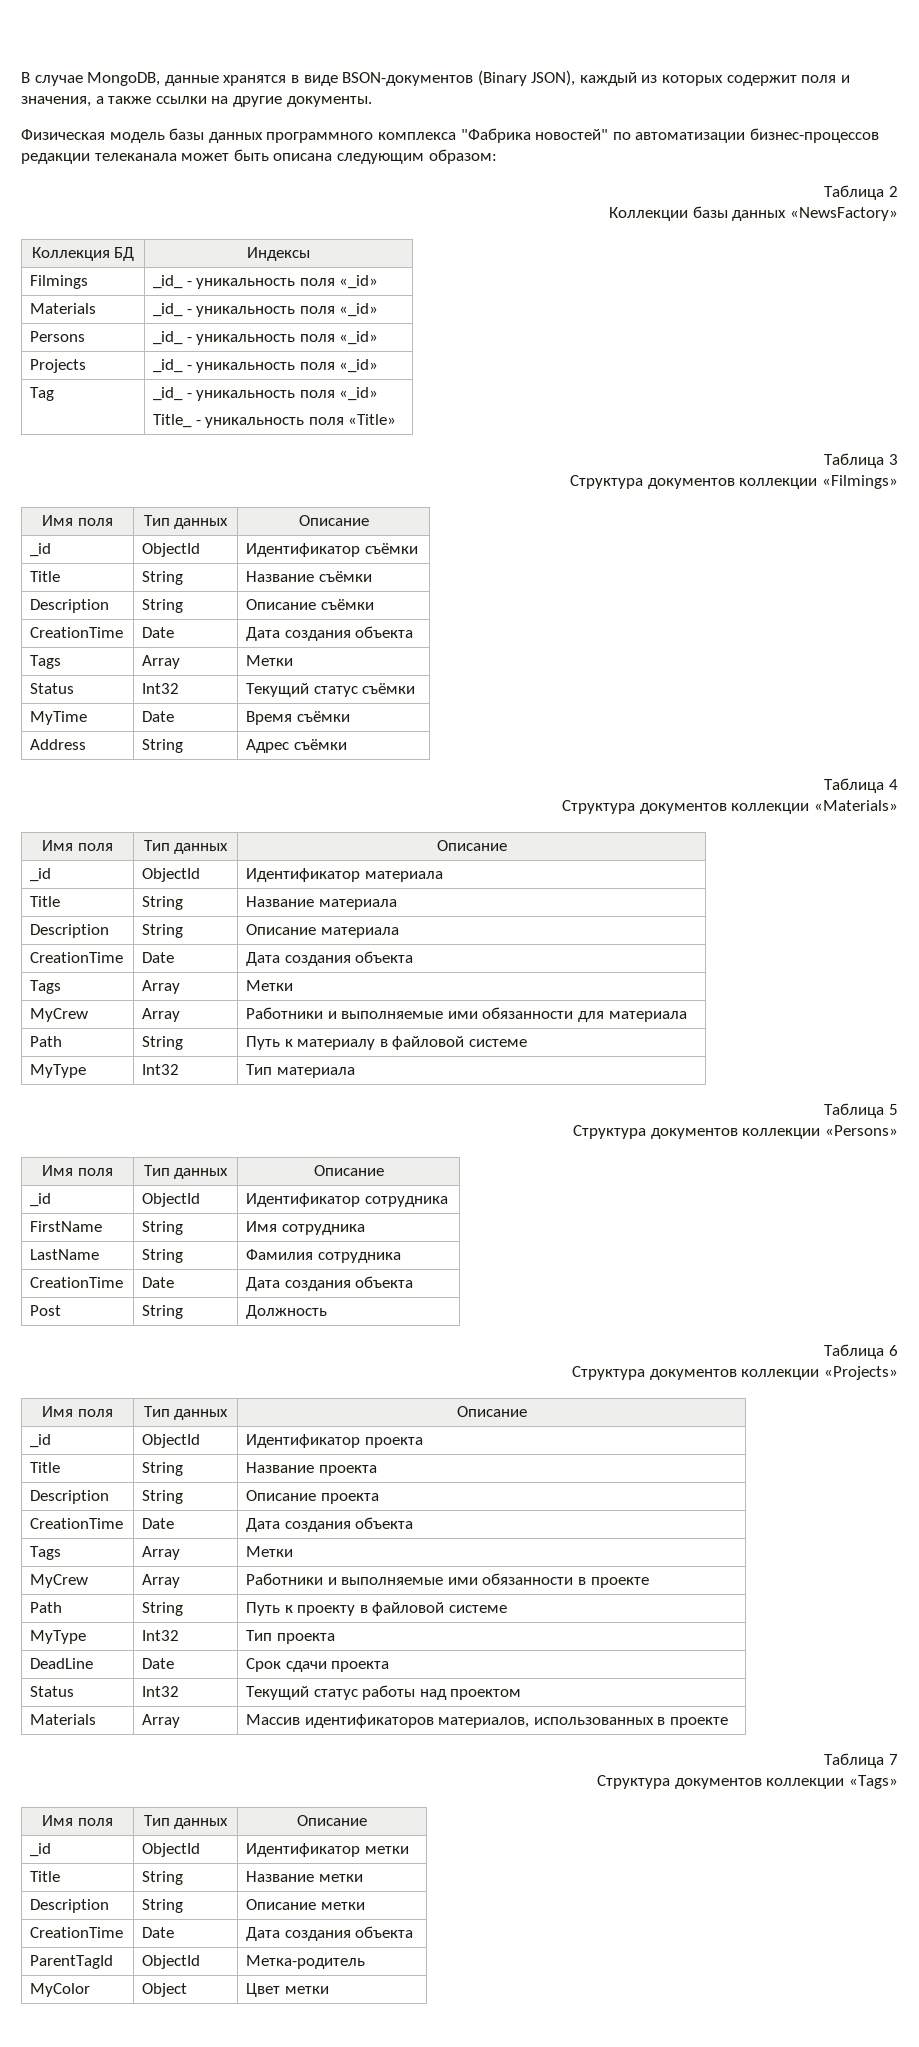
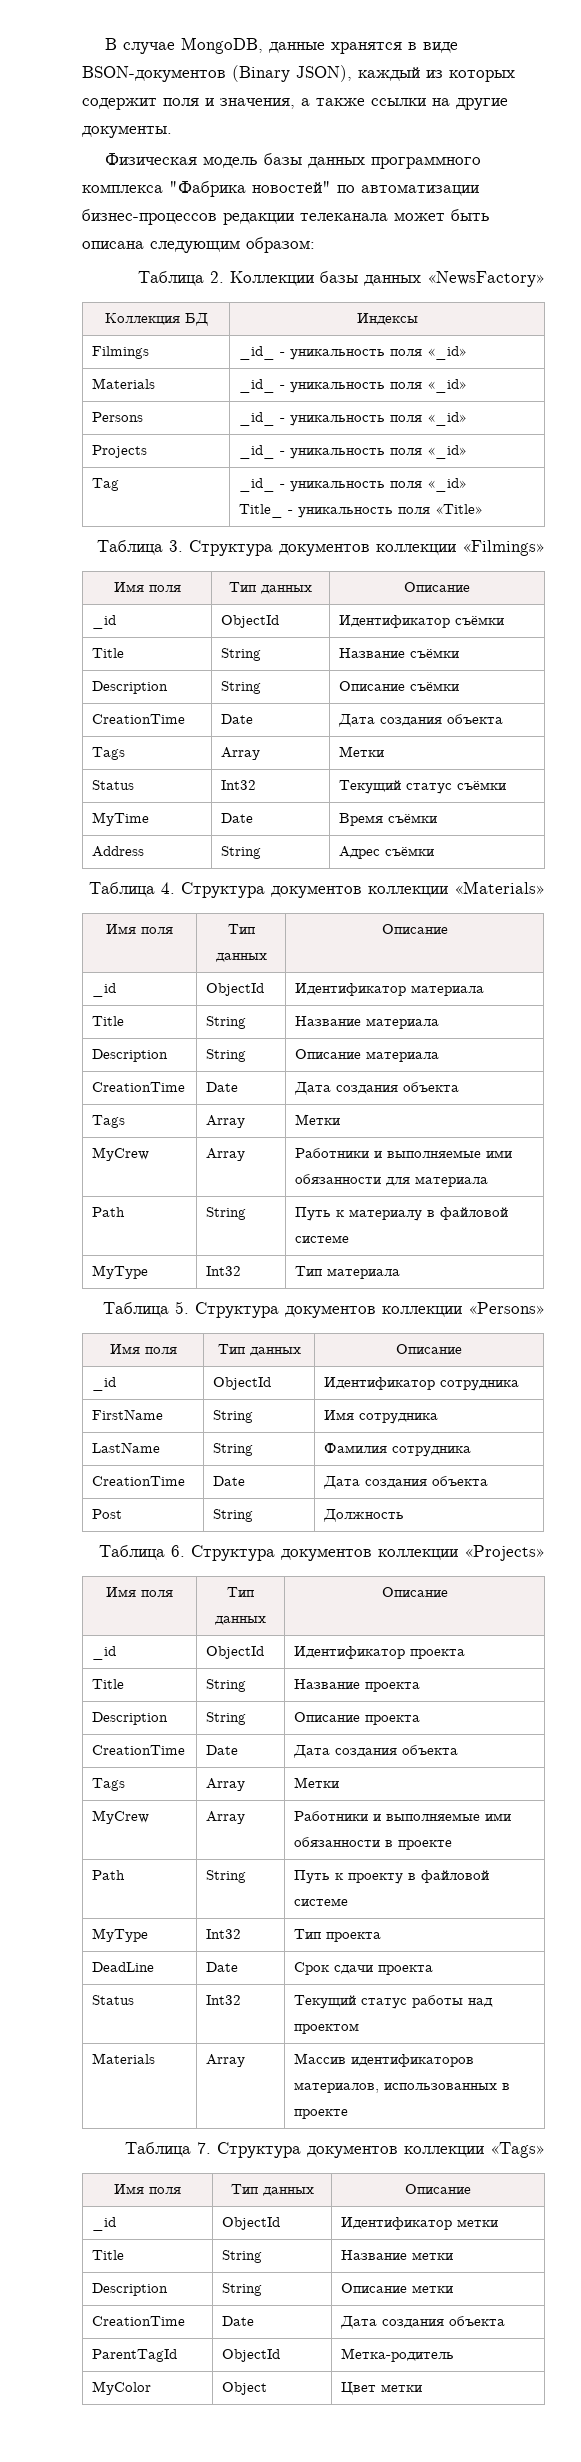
[889,186,898,197] 2 // -> [210,271,224,283] 2.
[889,454,898,465] 3 // -> [169,540,183,552] 3.
[889,779,898,790] 4 // -> [161,882,175,894] 4.
[889,1104,898,1115] 5 // -> [175,1301,189,1314] 5.
[889,1345,898,1356] 6 // -> [171,1545,185,1557] 6.
[889,1754,898,1765] 7 // -> [197,2142,211,2154] 7.

